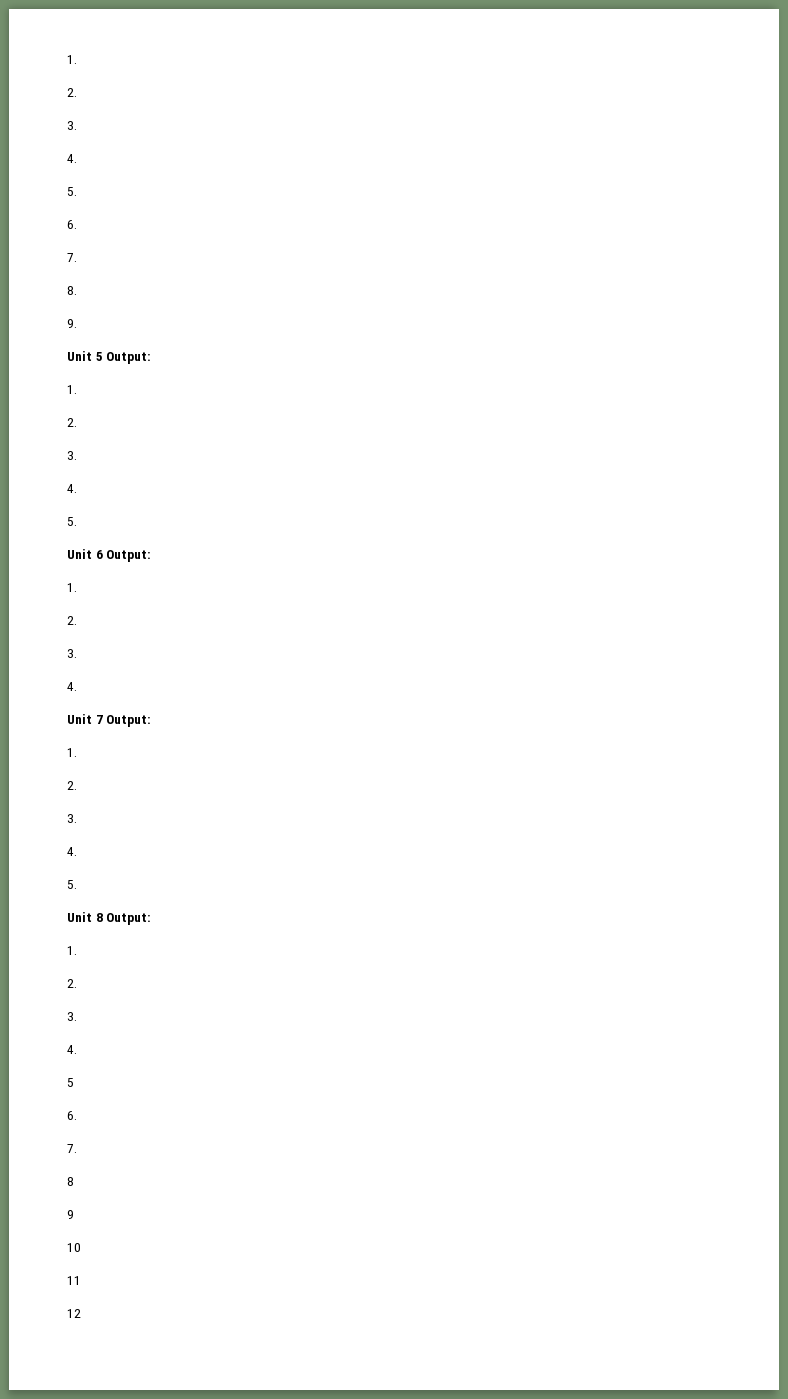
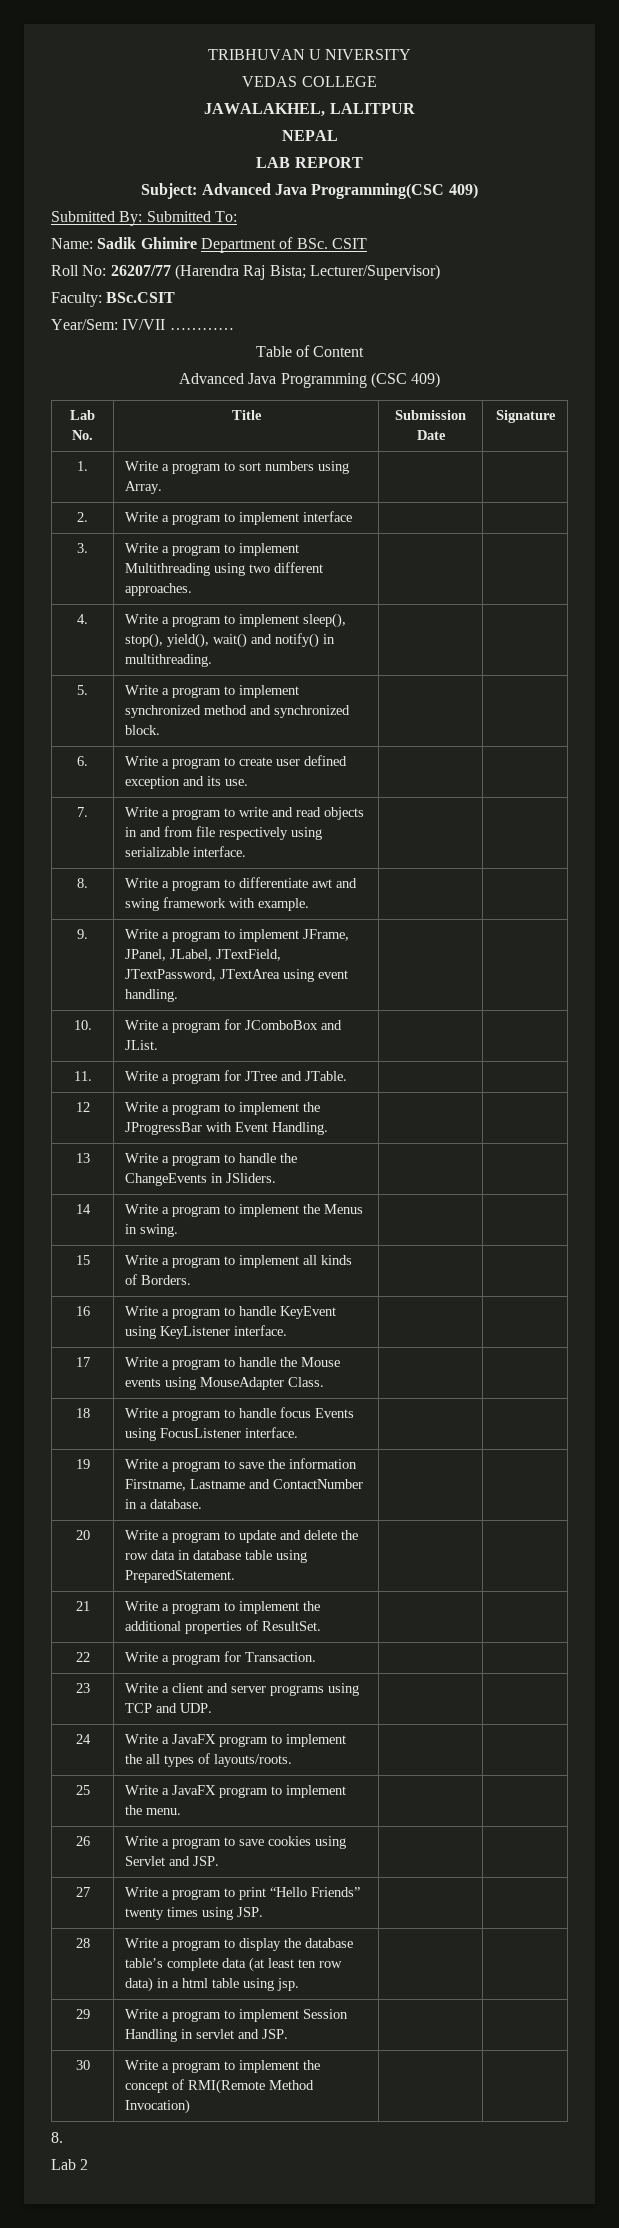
[67,55,77,64] [67,88,77,97] [67,121,77,130] [67,154,77,163] [67,187,77,196] [67,220,77,229] [67,253,77,262] [67,286,77,295] [67,319,77,328] [67,351,152,364] [67,385,77,394] [67,418,77,427] [67,451,77,460] [67,484,77,493] [67,517,77,526] [67,549,152,562] [67,583,77,592] [67,616,77,625] [67,649,77,658] [67,682,77,691] [67,714,152,727] [67,748,77,757] [67,781,77,790] [67,814,77,823] [67,847,77,856] [67,880,77,889] [67,912,152,925] [67,946,77,955] [67,979,77,988] [67,1012,77,1021] [67,1045,77,1054] [67,1078,74,1087] [67,1111,77,1120] [67,1144,77,1153] [67,1177,74,1186] [67,1210,74,1219] [67,1243,81,1252] [67,1276,81,1285] [67,1309,81,1318] 1. // 2. // 3. // 4. // 5. // 6. // 7. // 8. // 9. // Unit 5 Output: // 1. // 2. // 3. // 4. // 5. // Unit 6 Output: // 1. // 2. // 3. // 4. // Unit 7 Output: // 1. // 2. // 3. // 4. // 5. // Unit 8 Output: // 1. // 2. // 3. // 4. // 5 // 6. // 7. // 8 // 9 // 10 // 11 // 12 -> [207,49,412,60] [242,76,377,87] [204,103,415,117] [281,130,338,141] [256,157,363,168] [141,183,478,199] [51,211,237,226] [51,237,367,253] [51,264,440,280] [51,292,176,307] [51,319,234,330] [255,345,365,357] [178,372,441,388] [70,410,95,420] [72,430,93,440] [231,410,262,420] [395,410,466,420] [416,430,446,440] [495,410,556,423] [77,461,88,471] [125,461,350,474] [125,481,163,494] [77,512,88,522] [125,511,353,525] [77,543,88,553] [125,543,300,556] [125,562,324,576] [125,583,193,596] [77,614,88,624] [125,613,347,628] [125,633,336,648] [125,654,213,667] [77,685,88,695] [125,685,300,698] [125,705,351,718] [125,725,161,735] [77,756,88,766] [125,755,348,769] [125,776,249,789] [77,807,88,817] [125,807,365,820] [125,826,323,840] [125,846,247,857] [77,878,88,888] [125,877,358,891] [125,897,310,911] [77,929,88,939] [125,929,350,942] [125,949,282,961] [125,969,349,982] [125,989,179,1002] [73,1020,92,1030] [125,1019,343,1033] [125,1040,159,1050] [73,1071,92,1081] [125,1070,348,1084] [75,1102,90,1112] [125,1102,321,1115] [125,1122,329,1135] [75,1153,90,1163] [125,1153,298,1166] [125,1173,277,1186] [75,1204,91,1214] [125,1204,364,1217] [125,1224,179,1237] [75,1255,90,1265] [125,1255,353,1268] [125,1274,192,1285] [75,1306,90,1316] [125,1306,337,1319] [125,1325,288,1339] [75,1357,90,1367] [125,1357,341,1370] [125,1377,325,1390] [75,1408,90,1418] [125,1407,355,1421] [125,1427,299,1441] [75,1459,90,1469] [125,1458,358,1472] [125,1479,364,1491] [125,1499,203,1509] [75,1530,90,1540] [125,1530,359,1543] [125,1550,308,1563] [125,1570,236,1583] [75,1601,90,1611] [125,1601,321,1614] [125,1620,322,1634] [75,1652,90,1662] [125,1651,317,1665] [75,1683,90,1693] [125,1683,360,1696] [125,1703,213,1713] [75,1734,91,1744] [125,1734,347,1747] [125,1753,293,1767] [75,1785,90,1795] [125,1785,347,1798] [125,1805,182,1815] [75,1836,90,1846] [125,1836,347,1849] [125,1856,220,1866] [75,1887,90,1897] [125,1887,361,1900] [125,1907,264,1920] [75,1938,90,1948] [125,1938,354,1951] [125,1957,343,1972] [125,1977,300,1992] [75,2009,90,2019] [125,2009,349,2022] [125,2029,289,2042] [75,2060,90,2070] [125,2060,321,2073] [125,2079,315,2094] [125,2099,191,2114] [51,2132,63,2143] [51,2159,89,2170] TRIBHUVAN U NIVERSITY // VEDAS COLLEGE // JAWALAKHEL, LALITPUR // NEPAL // LAB REPORT // Subject: Advanced Java Programming(CSC 409) // Submitted By: Submitted To: // Name: Sadik Ghimire Department of BSc. CSIT // Roll No: 26207/77 (Harendra Raj Bista; Lecturer/Supervisor) // Faculty: BSc.CSIT // Year/Sem: IV/VII ………… // Table of Content // Advanced Java Programming (CSC 409) // Lab No. | Title | Submission Date | Signature // 1. | Write a program to sort numbers using Array. | | // 2. | Write a program to implement interface | | // 3. | Write a program to implement Multithreading using two different approaches. | | // 4. | Write a program to implement sleep(), stop(), yield(), wait() and notify() in multithreading. | | // 5. | Write a program to implement synchronized method and synchronized block. | | // 6. | Write a program to create user defined exception and its use. | | // 7. | Write a program to write and read objects in and from file respectively using serializable interface. | | // 8. | Write a program to differentiate awt and swing framework with example. | | // 9. | Write a program to implement JFrame, JPanel, JLabel, JTextField, JTextPassword, JTextArea using event handling. | | // 10. | Write a program for JComboBox and JList. | | // 11. | Write a program for JTree and JTable. | | // 12 | Write a program to implement the JProgressBar with Event Handling. | | // 13 | Write a program to handle the ChangeEvents in JSliders. | | // 14 | Write a program to implement the Menus in swing. | | // 15 | Write a program to implement all kinds of Borders. | | // 16 | Write a program to handle KeyEvent using KeyListener interface. | | // 17 | Write a program to handle the Mouse events using MouseAdapter Class. | | // 18 | Write a program to handle focus Events using FocusListener interface. | | // 19 | Write a program to save the information Firstname, Lastname and ContactNumber in a database. | | // 20 | Write a program to update and delete the row data in database table using PreparedStatement. | | // 21 | Write a program to implement the additional properties of ResultSet. | | // 22 | Write a program for Transaction. | | // 23 | Write a client and server programs using TCP and UDP. | | // 24 | Write a JavaFX program to implement the all types of layouts/roots. | | // 25 | Write a JavaFX program to implement the menu. | | // 26 | Write a program to save cookies using Servlet and JSP. | | // 27 | Write a program to print “Hello Friends” twenty times using JSP. | | // 28 | Write a program to display the database table’s complete data (at least ten row data) in a html table using jsp. | | // 29 | Write a program to implement Session Handling in servlet and JSP. | | // 30 | Write a program to implement the concept of RMI(Remote Method Invocation) | | // 8. // Lab 2

